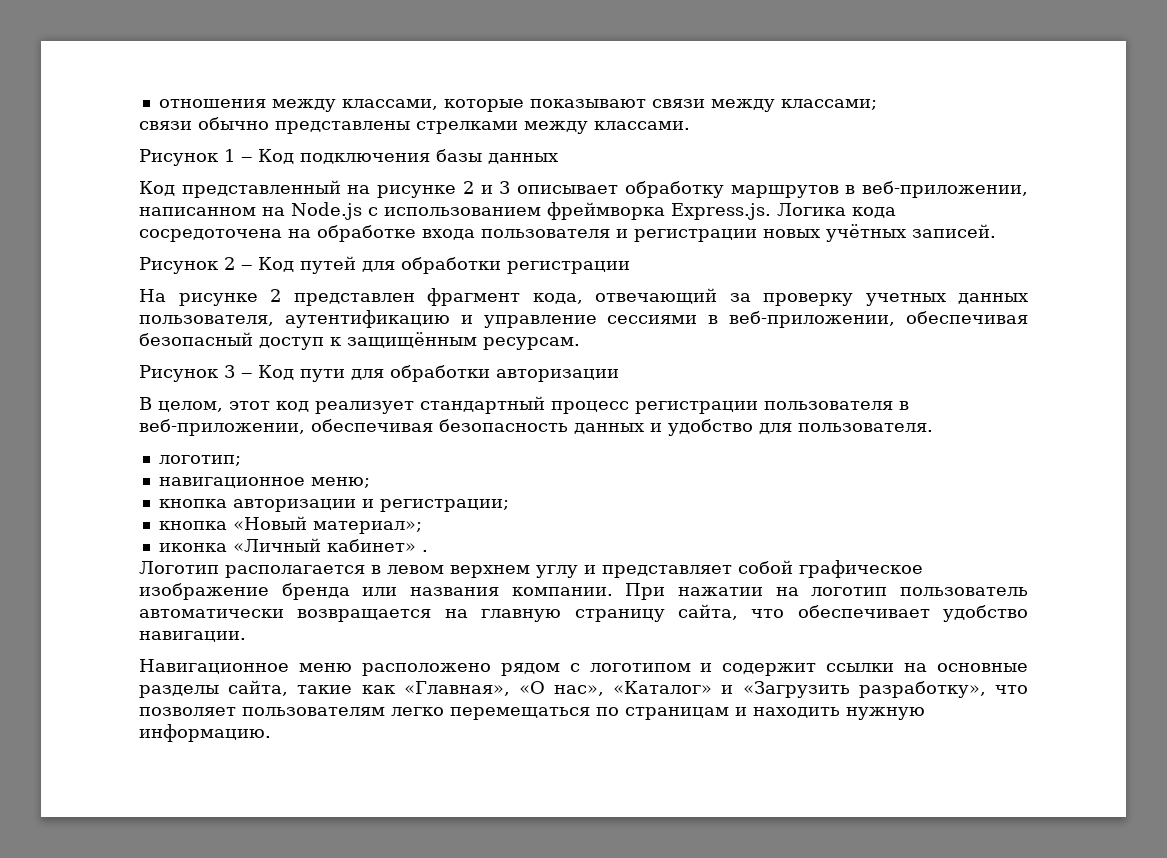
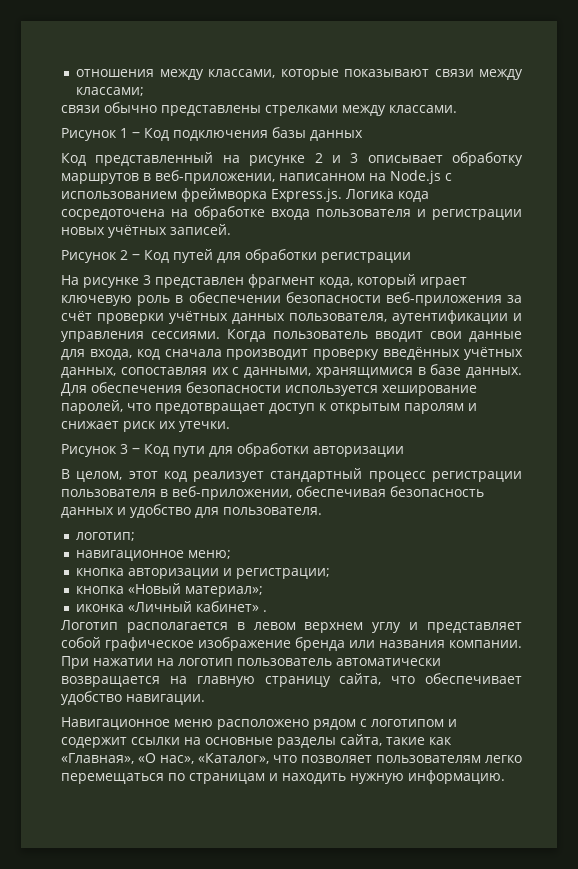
[270,289,281,302] 2 -> [143,275,151,285] 3
[595,288,1028,306] [139,310,1028,328] [139,332,580,350] отвечающий за проверку учетных данных пользователя, аутентификацию и управление сессиями в веб-приложении, обеспечивая безопасный доступ к защищённым ресурсам. -> [357,274,467,288] [61,292,522,306] [61,310,522,324] [61,329,522,342] [61,347,523,360] [61,364,522,378] [61,382,477,396] [61,400,477,414] [61,421,230,432] который играет ключевую роль в обеспечении безопасности веб-приложения за счёт проверки учётных данных пользователя, аутентификации и управления сессиями. Когда пользователь вводит свои данные для входа, код сначала производит проверку введённых учётных данных, сопоставляя их с данными, хранящимися в базе данных. Для обеспечения безопасности используется хеширование паролей, что предотвращает доступ к открытым паролям и снижает риск их утечки.
[613,681,986,698] «Каталог» и «Загрузить разработку», -> [198,753,269,764] «Каталог»,

